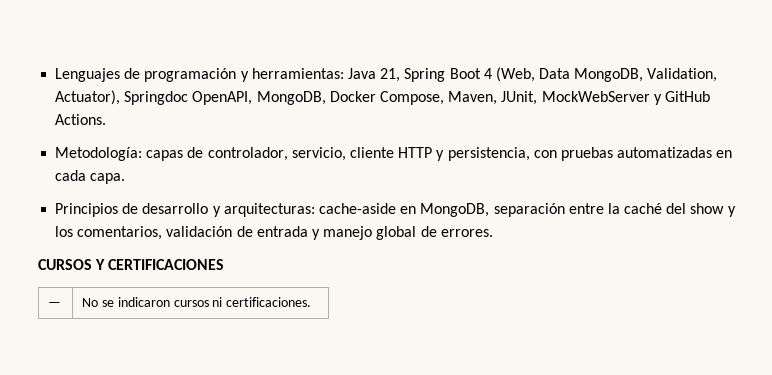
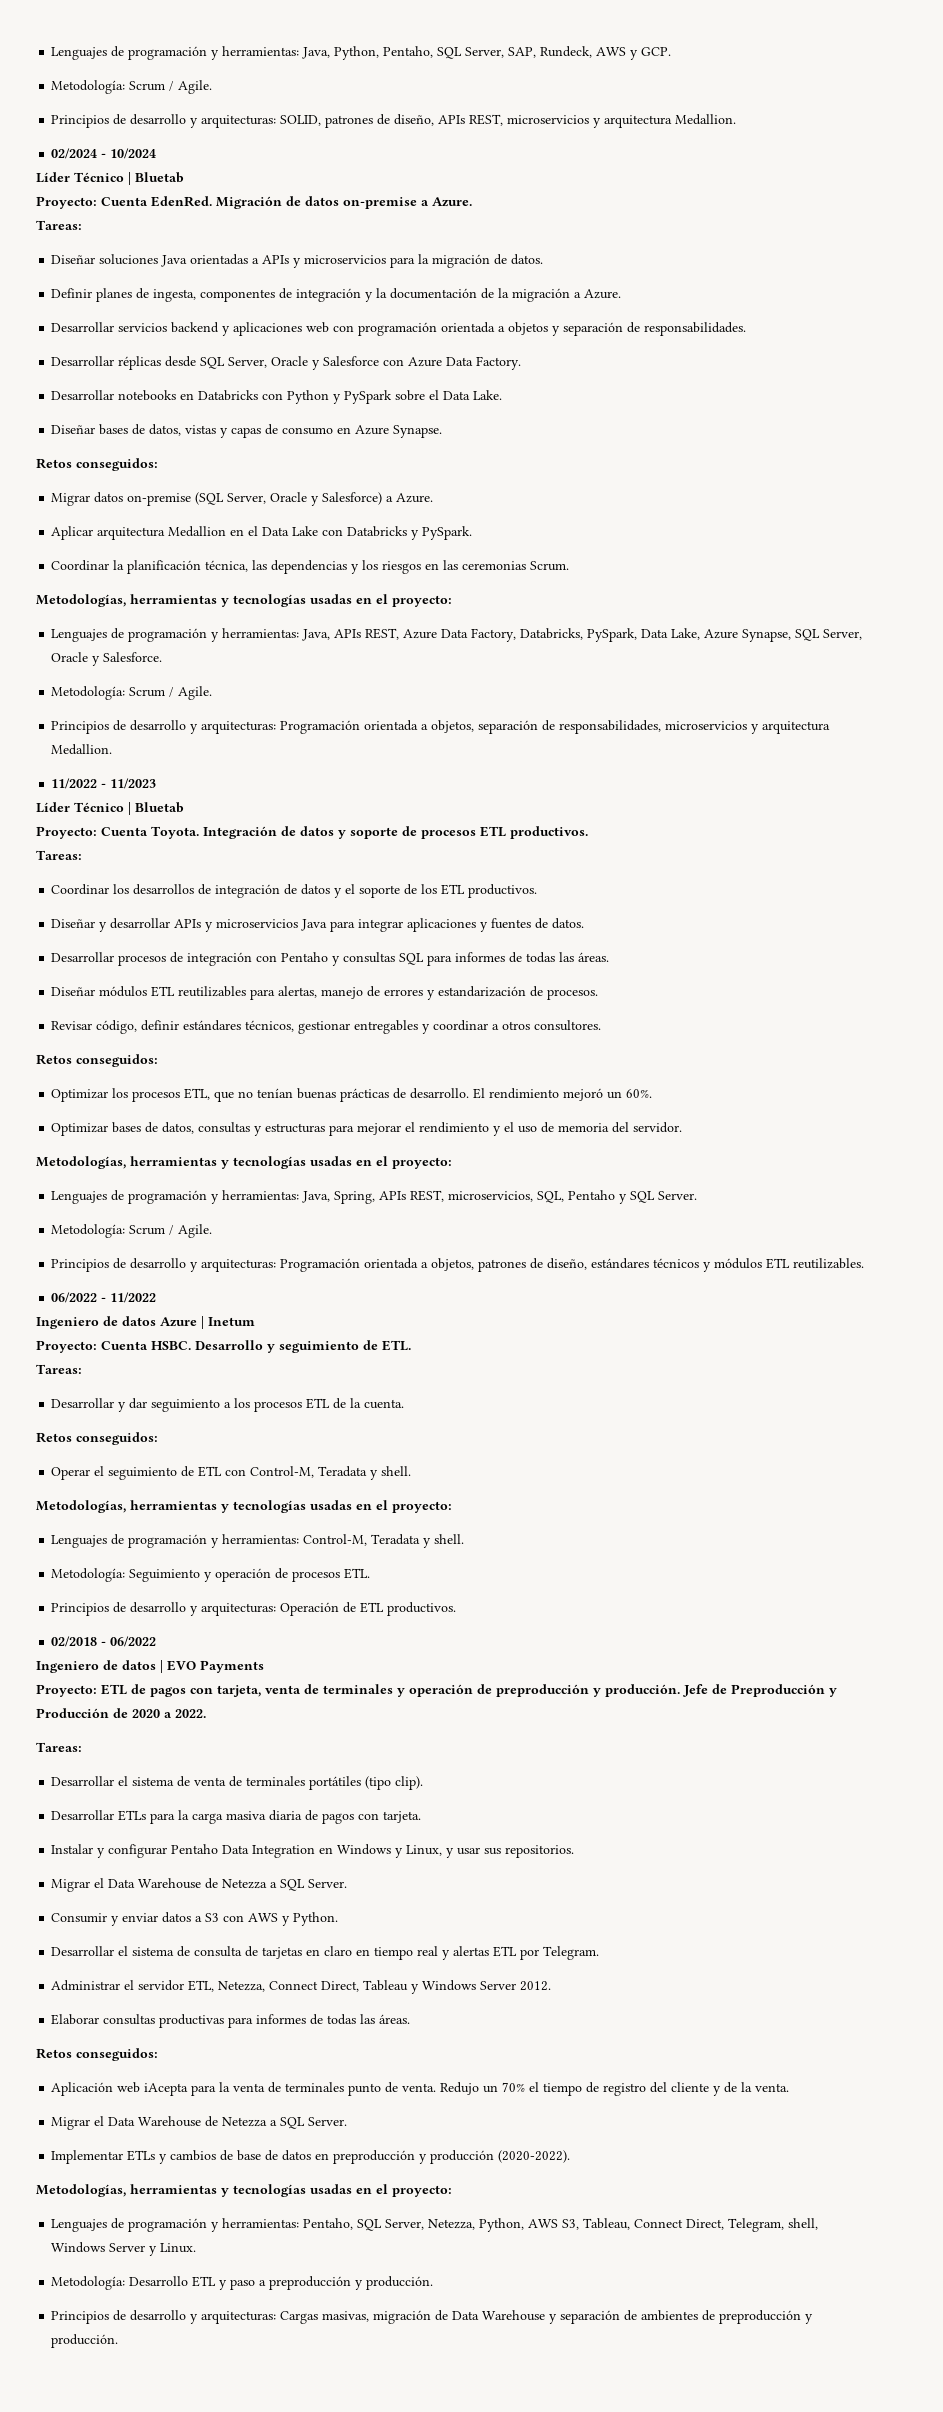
[55,67,718,82] [55,90,710,105] [55,114,107,125] [55,147,733,161] [55,170,126,184] [55,203,736,217] [55,226,493,240] [38,259,225,270] [48,302,62,307] [82,297,312,307] Lenguajes de programación y herramientas: Java 21, Spring Boot 4 (Web, Data MongoDB, Validation, Actuator), Springdoc OpenAPI, MongoDB, Docker Compose, Maven, JUnit, MockWebServer y GitHub Actions. // Metodología: capas de controlador, servicio, cliente HTTP y persistencia, con pruebas automatizadas en cada capa. // Principios de desarrollo y arquitecturas: cache-aside en MongoDB, separación entre la caché del show y los comentarios, validación de entrada y manejo global de errores. // CURSOS Y CERTIFICACIONES // — | No se indicaron cursos ni certificaciones. -> [51,46,672,60] [51,80,213,94] [51,114,737,128] [51,148,157,159] [36,172,184,185] [36,196,472,209] [36,220,82,230] [51,254,544,268] [51,288,622,302] [51,322,747,336] [51,356,522,370] [51,390,503,404] [51,424,443,438] [36,458,158,471] [51,492,434,506] [51,526,473,540] [51,560,570,574] [36,594,452,607] [51,628,863,642] [51,652,163,666] [51,686,213,700] [51,720,831,734] [51,744,113,755] [51,778,157,789] [36,802,184,815] [36,826,588,839] [36,850,82,860] [51,884,538,898] [51,918,585,932] [51,952,610,966] [51,986,599,1000] [51,1020,602,1034] [36,1054,158,1067] [51,1088,653,1102] [51,1122,683,1136] [36,1156,452,1169] [51,1190,698,1204] [51,1224,213,1238] [51,1258,865,1272] [51,1292,157,1303] [36,1316,255,1329] [36,1340,411,1353] [36,1364,82,1374] [51,1398,405,1412] [36,1432,158,1445] [51,1466,412,1480] [36,1500,452,1513] [51,1534,465,1548] [51,1568,371,1582] [51,1602,457,1616] [51,1636,157,1647] [36,1660,264,1673] [36,1684,837,1697] [36,1708,206,1718] [36,1742,82,1752] [51,1776,424,1790] [51,1810,422,1824] [51,1844,575,1858] [51,1878,348,1892] [51,1912,339,1926] [51,1946,600,1960] [51,1980,552,1994] [51,2014,411,2028] [36,2048,158,2061] [51,2082,790,2096] [51,2116,348,2130] [51,2150,571,2164] [36,2184,452,2197] [51,2218,819,2232] [51,2242,197,2256] [51,2276,434,2290] [51,2310,814,2324] [51,2334,119,2348] Lenguajes de programación y herramientas: Java, Python, Pentaho, SQL Server, SAP, Rundeck, AWS y GCP. // Metodología: Scrum / Agile. // Principios de desarrollo y arquitecturas: SOLID, patrones de diseño, APIs REST, microservicios y arquitectura Medallion. // 02/2024 - 10/2024 // Líder Técnico | Bluetab // Proyecto: Cuenta EdenRed. Migración de datos on-premise a Azure. // Tareas: // Diseñar soluciones Java orientadas a APIs y microservicios para la migración de datos. // Definir planes de ingesta, componentes de integración y la documentación de la migración a Azure. // Desarrollar servicios backend y aplicaciones web con programación orientada a objetos y separación de responsabilidades. // Desarrollar réplicas desde SQL Server, Oracle y Salesforce con Azure Data Factory. // Desarrollar notebooks en Databricks con Python y PySpark sobre el Data Lake. // Diseñar bases de datos, vistas y capas de consumo en Azure Synapse. // Retos conseguidos: // Migrar datos on-premise (SQL Server, Oracle y Salesforce) a Azure. // Aplicar arquitectura Medallion en el Data Lake con Databricks y PySpark. // Coordinar la planificación técnica, las dependencias y los riesgos en las ceremonias Scrum. // Metodologías, herramientas y tecnologías usadas en el proyecto: // Lenguajes de programación y herramientas: Java, APIs REST, Azure Data Factory, Databricks, PySpark, Data Lake, Azure Synapse, SQL Server, Oracle y Salesforce. // Metodología: Scrum / Agile. // Principios de desarrollo y arquitecturas: Programación orientada a objetos, separación de responsabilidades, microservicios y arquitectura Medallion. // 11/2022 - 11/2023 // Líder Técnico | Bluetab // Proyecto: Cuenta Toyota. Integración de datos y soporte de procesos ETL productivos. // Tareas: // Coordinar los desarrollos de integración de datos y el soporte de los ETL productivos. // Diseñar y desarrollar APIs y microservicios Java para integrar aplicaciones y fuentes de datos. // Desarrollar procesos de integración con Pentaho y consultas SQL para informes de todas las áreas. // Diseñar módulos ETL reutilizables para alertas, manejo de errores y estandarización de procesos. // Revisar código, definir estándares técnicos, gestionar entregables y coordinar a otros consultores. // Retos conseguidos: // Optimizar los procesos ETL, que no tenían buenas prácticas de desarrollo. El rendimiento mejoró un 60%. // Optimizar bases de datos, consultas y estructuras para mejorar el rendimiento y el uso de memoria del servidor. // Metodologías, herramientas y tecnologías usadas en el proyecto: // Lenguajes de programación y herramientas: Java, Spring, APIs REST, microservicios, SQL, Pentaho y SQL Server. // Metodología: Scrum / Agile. // Principios de desarrollo y arquitecturas: Programación orientada a objetos, patrones de diseño, estándares técnicos y módulos ETL reutilizables. // 06/2022 - 11/2022 // Ingeniero de datos Azure | Inetum // Proyecto: Cuenta HSBC. Desarrollo y seguimiento de ETL. // Tareas: // Desarrollar y dar seguimiento a los procesos ETL de la cuenta. // Retos conseguidos: // Operar el seguimiento de ETL con Control-M, Teradata y shell. // Metodologías, herramientas y tecnologías usadas en el proyecto: // Lenguajes de programación y herramientas: Control-M, Teradata y shell. // Metodología: Seguimiento y operación de procesos ETL. // Principios de desarrollo y arquitecturas: Operación de ETL productivos. // 02/2018 - 06/2022 // Ingeniero de datos | EVO Payments // Proyecto: ETL de pagos con tarjeta, venta de terminales y operación de preproducción y producción. Jefe de Preproducción y Producción de 2020 a 2022. // Tareas: // Desarrollar el sistema de venta de terminales portátiles (tipo clip). // Desarrollar ETLs para la carga masiva diaria de pagos con tarjeta. // Instalar y configurar Pentaho Data Integration en Windows y Linux, y usar sus repositorios. // Migrar el Data Warehouse de Netezza a SQL Server. // Consumir y enviar datos a S3 con AWS y Python. // Desarrollar el sistema de consulta de tarjetas en claro en tiempo real y alertas ETL por Telegram. // Administrar el servidor ETL, Netezza, Connect Direct, Tableau y Windows Server 2012. // Elaborar consultas productivas para informes de todas las áreas. // Retos conseguidos: // Aplicación web iAcepta para la venta de terminales punto de venta. Redujo un 70% el tiempo de registro del cliente y de la venta. // Migrar el Data Warehouse de Netezza a SQL Server. // Implementar ETLs y cambios de base de datos en preproducción y producción (2020-2022). // Metodologías, herramientas y tecnologías usadas en el proyecto: // Lenguajes de programación y herramientas: Pentaho, SQL Server, Netezza, Python, AWS S3, Tableau, Connect Direct, Telegram, shell, Windows Server y Linux. // Metodología: Desarrollo ETL y paso a preproducción y producción. // Principios de desarrollo y arquitecturas: Cargas masivas, migración de Data Warehouse y separación de ambientes de preproducción y producción.

